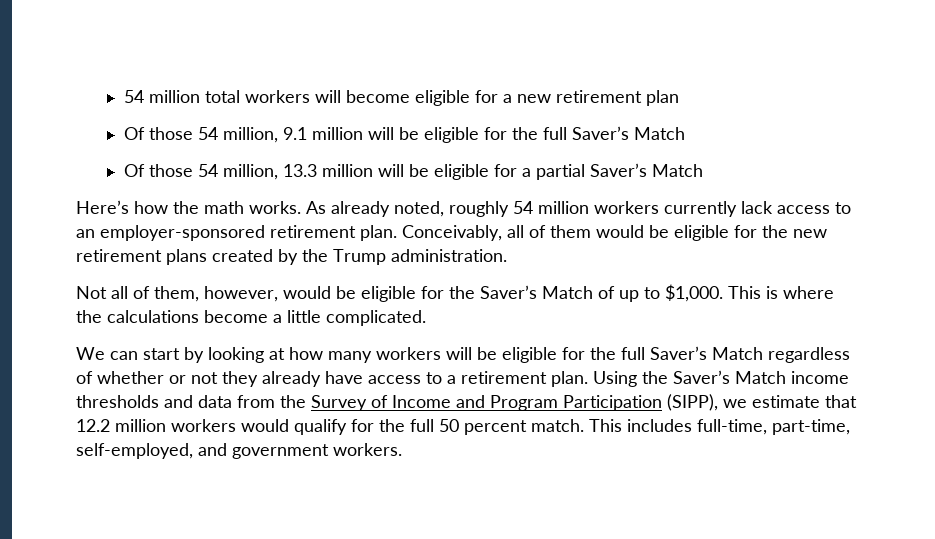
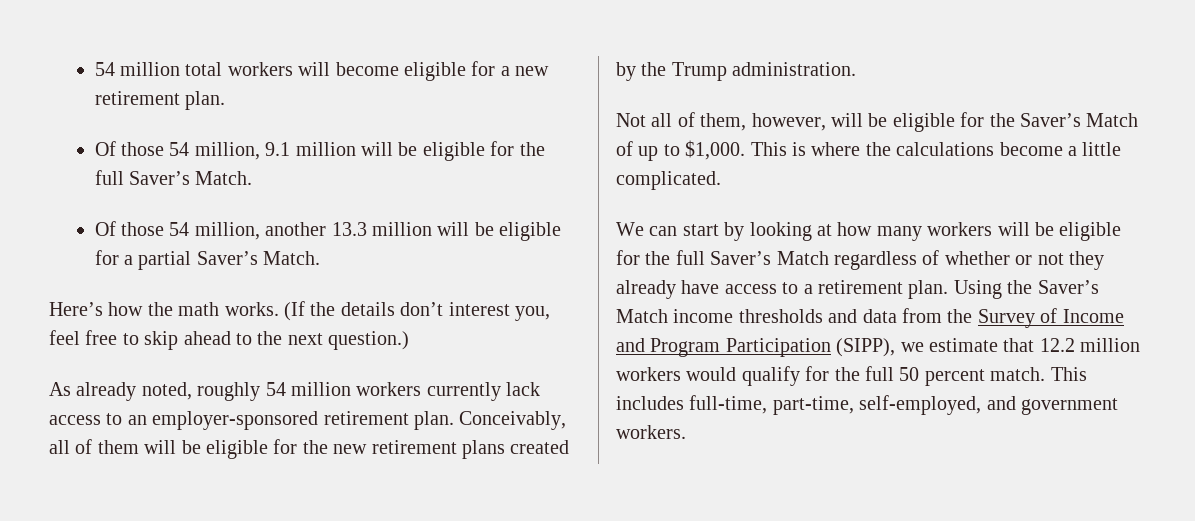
[645,90,679,106] plan -> [185,91,226,110] plan.
[633,127,685,140] [123,164,278,180] Match // Of those 54 million, -> [195,171,253,185] [94,221,327,240] Match. // Of those 54 million, another
[651,164,703,177] Match -> [263,251,321,265] Match.
(301, 207) none -> [284,301,550,321] [49,330,410,350] (If the details don’t interest you, feel free to skip ahead to the next question.) //
[596,225,644,238] would -> [144,440,177,454] will
[283,286,331,299] would -> [831,113,863,127] will

